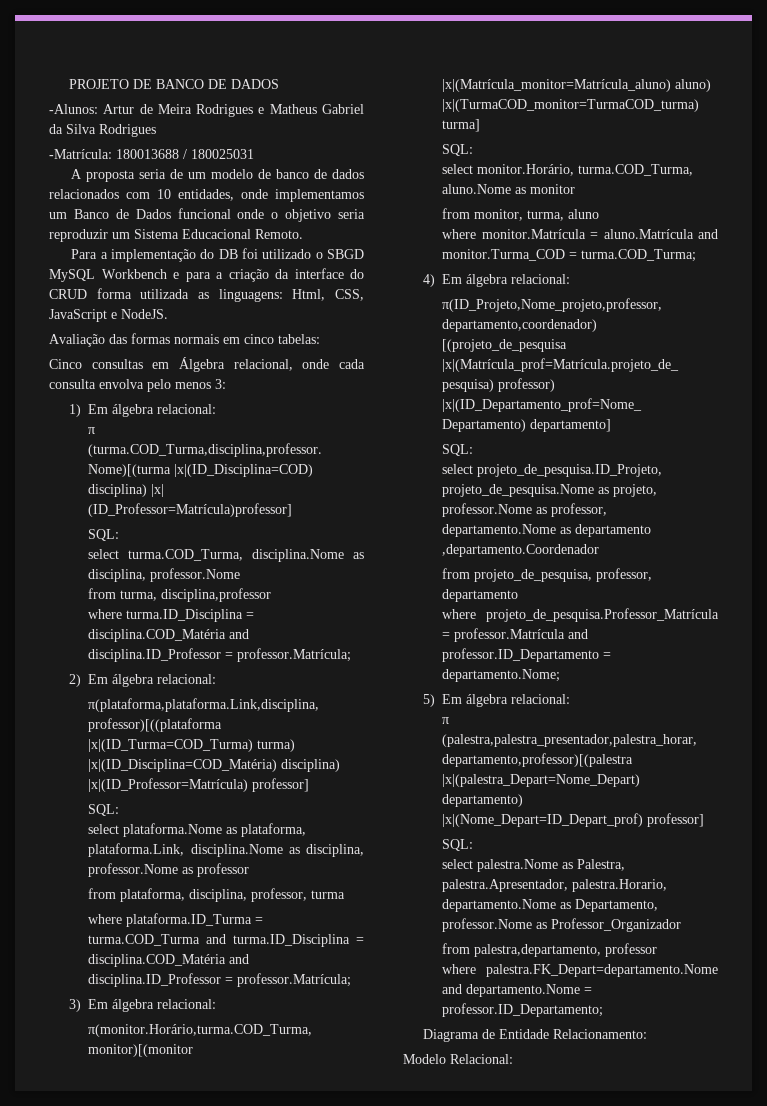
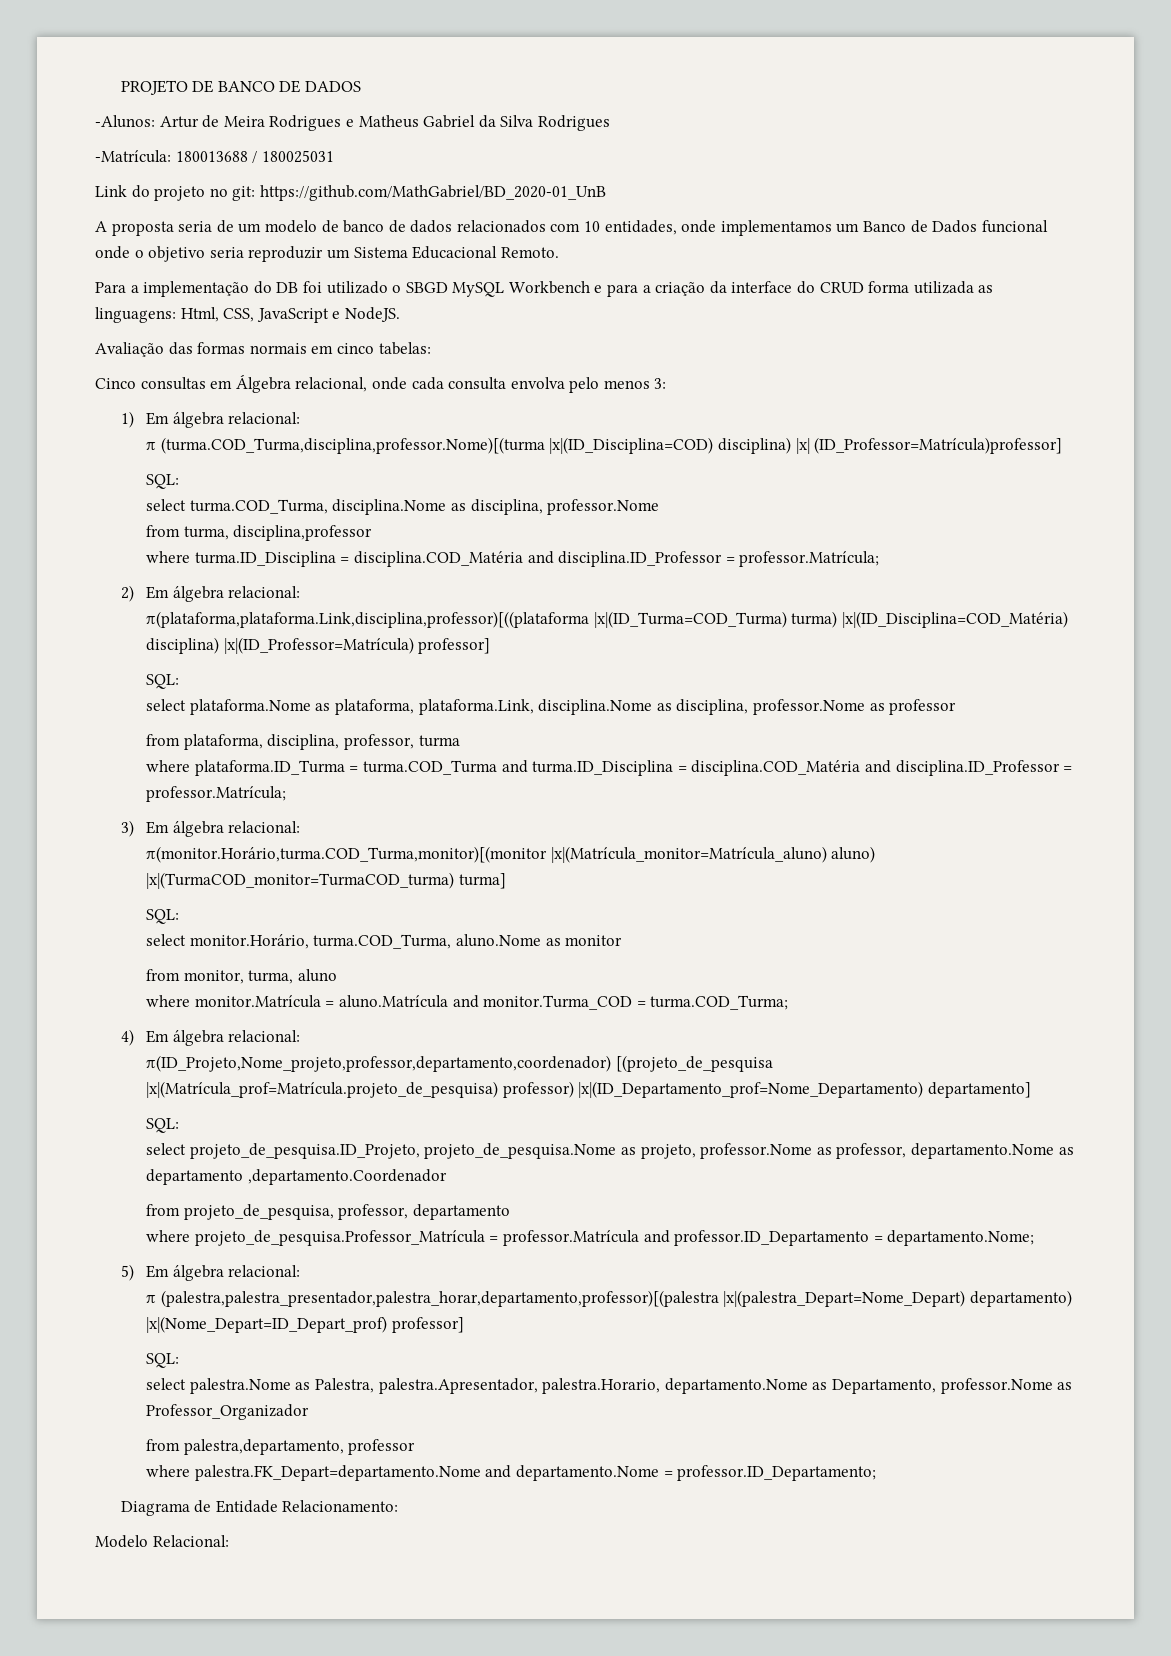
(254, 154) none -> [95,185,606,201] // Link do projeto no git: https://github.com/MathGabriel/BD_2020-01_UnB

